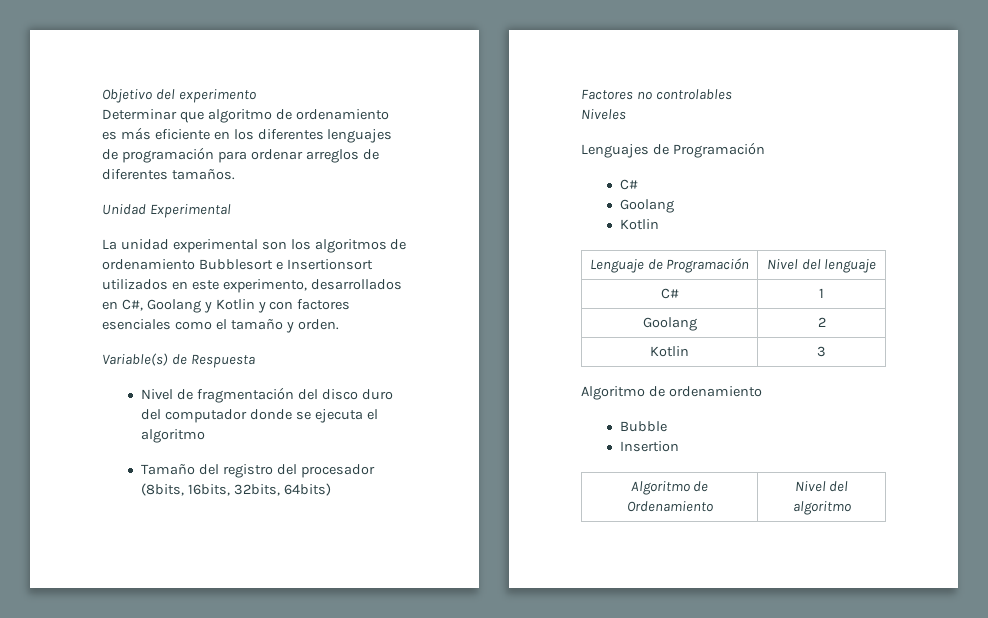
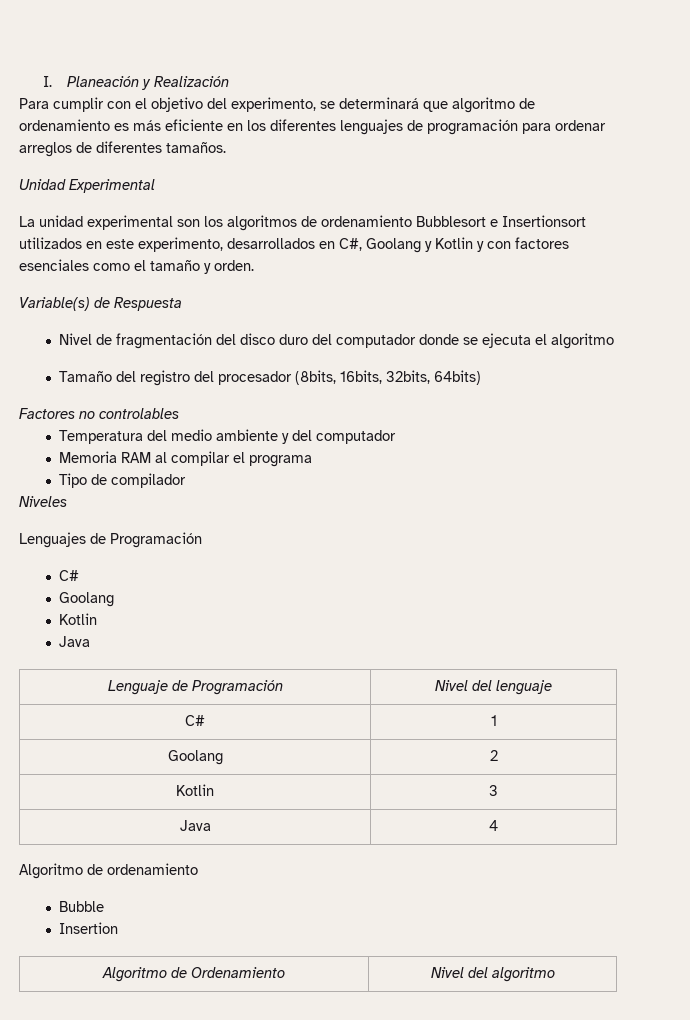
[102,89,257,103] [102,109,177,120] Objetivo del experimento // Determinar -> [42,76,229,90] [19,97,419,112] I. Planeación y Realización // Para cumplir con el objetivo del experimento, se determinará
(732, 94) none -> [58,429,396,444] [58,451,312,467] [58,473,186,488] // Temperatura del medio ambiente y del computador // Memoria RAM al compilar el programa // Tipo de compilador
(659, 224) none -> [58,636,90,647] // Java
(826, 351) none -> [179,820,211,831] [489,820,498,831] // Java | 4

